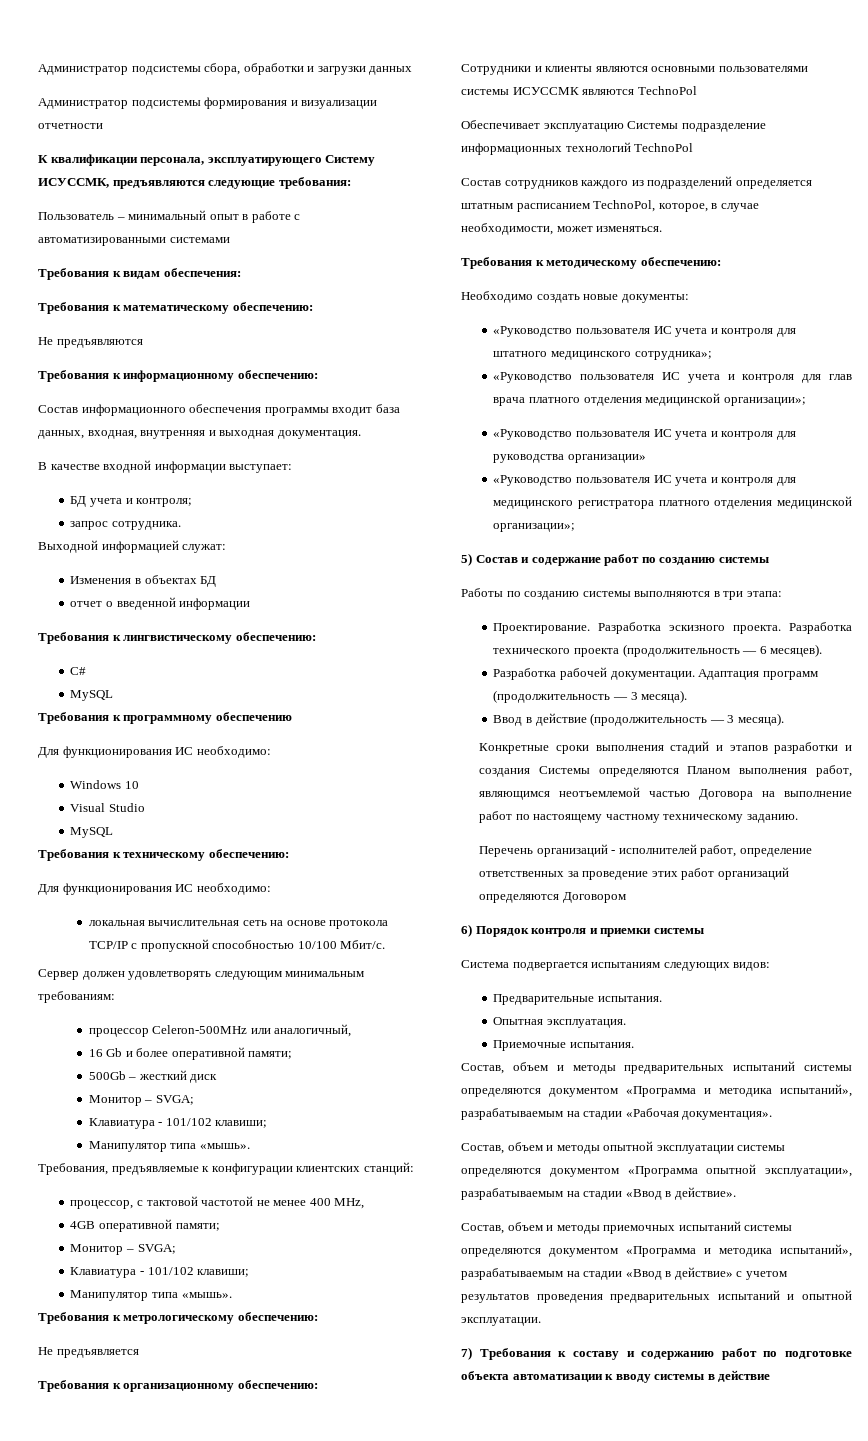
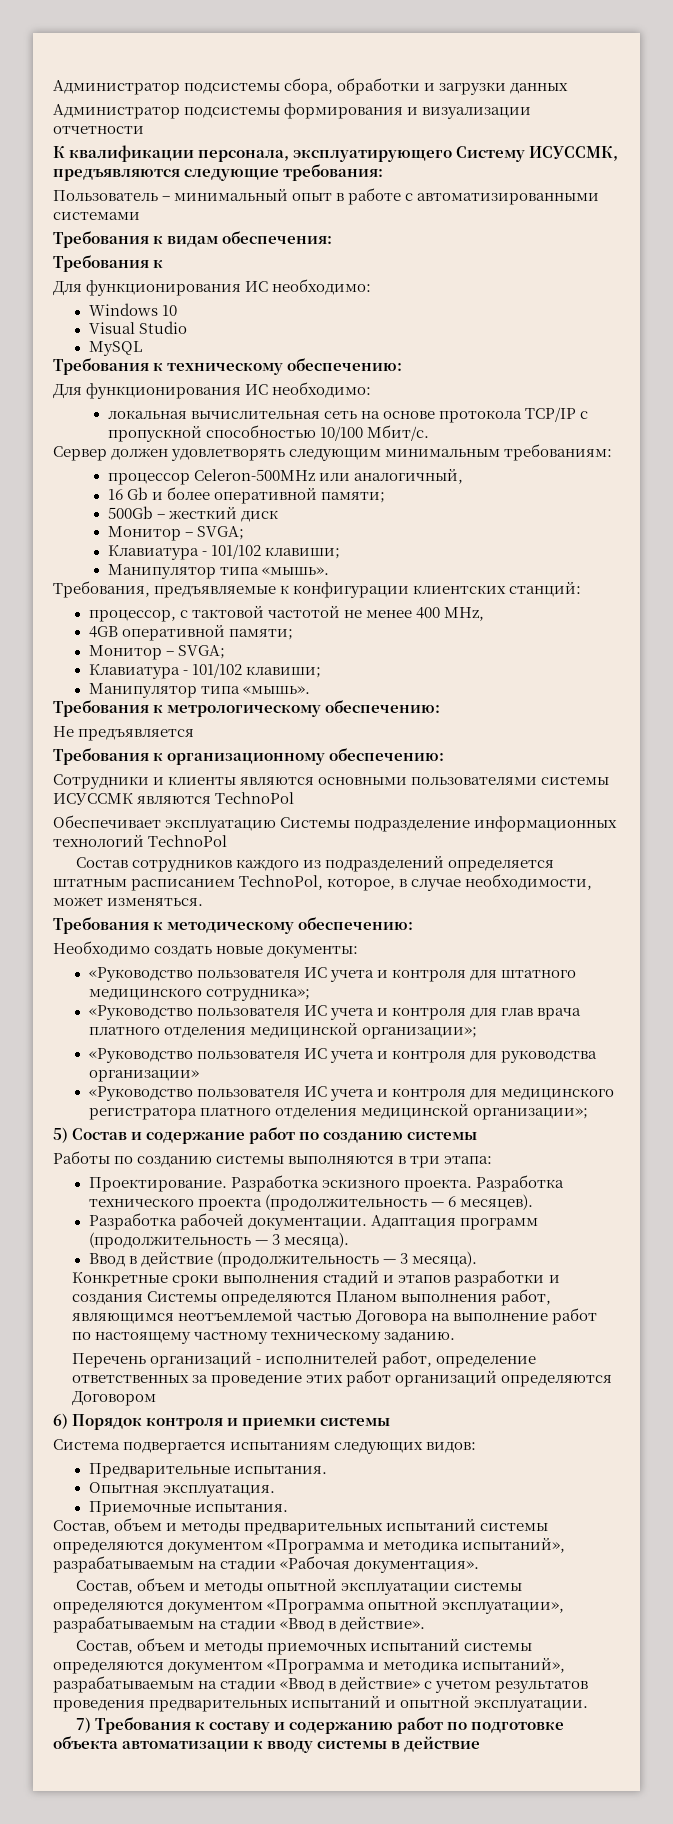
[123,302,313,314] [38,337,143,348] [38,370,318,382] [38,404,400,416] [38,430,361,439] [38,460,293,473] [70,496,193,507] [70,521,181,530] [38,540,227,553] [70,575,217,587] [70,597,251,610] [38,632,316,644] [70,667,87,675] [70,690,114,701] [38,712,292,724] математическому обеспечению: // Не предъявляются // Требования к информационному обеспечению: // Состав информационного обеспечения программы входит база данных, входная, внутренняя и выходная документация. // В качестве входной информации выступает: // БД учета и контроля; // запрос сотрудника. // Выходной информацией служат: // Изменения в объектах БД // отчет о введенной информации // Требования к лингвистическому обеспечению: // С# // MySQL // Требования к программному обеспечению -> (164, 264) none

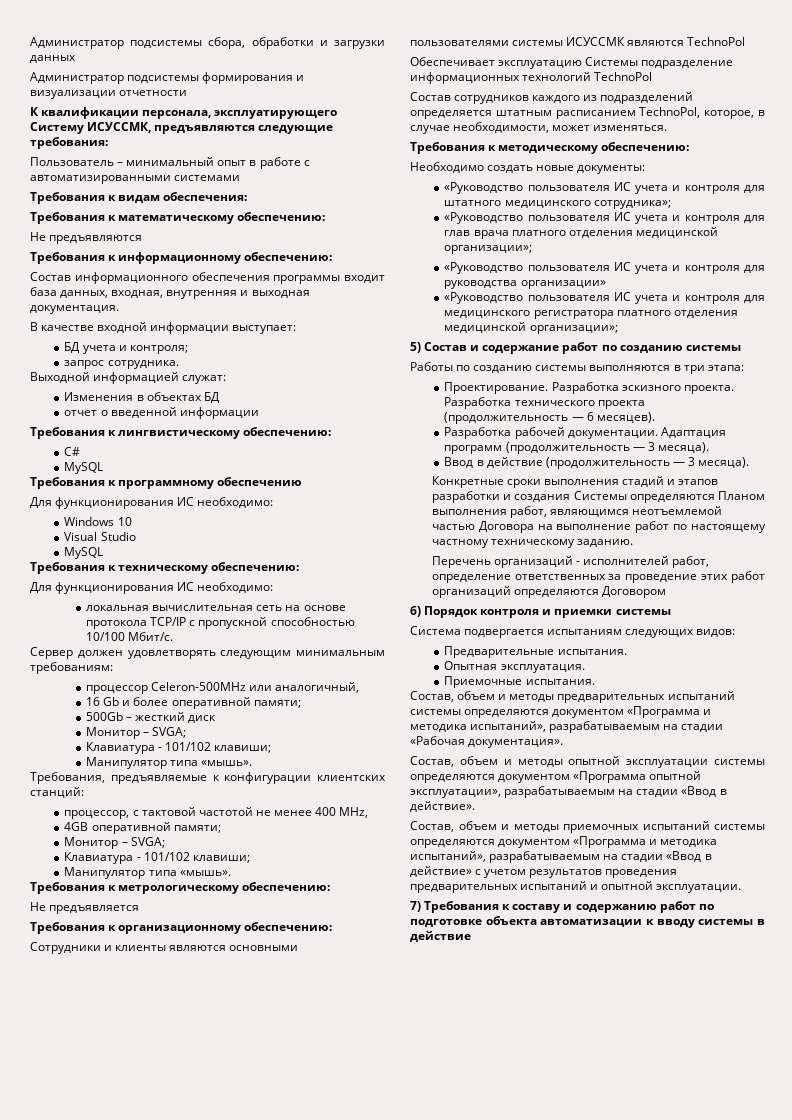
(164, 264) none -> [118,212,326,224] [30,232,143,244] [30,252,333,264] [30,272,385,284] [30,287,310,299] [30,305,119,314] [30,322,297,334] [64,342,188,354] [64,360,179,369] [30,372,227,384] [64,392,219,403] [64,407,259,419] [30,427,332,439] [64,447,81,456] [64,462,104,474] [30,477,303,489] математическому обеспечению: // Не предъявляются // Требования к информационному обеспечению: // Состав информационного обеспечения программы входит база данных, входная, внутренняя и выходная документация. // В качестве входной информации выступает: // БД учета и контроля; // запрос сотрудника. // Выходной информацией служат: // Изменения в объектах БД // отчет о введенной информации // Требования к лингвистическому обеспечению: // С# // MySQL // Требования к программному обеспечению

